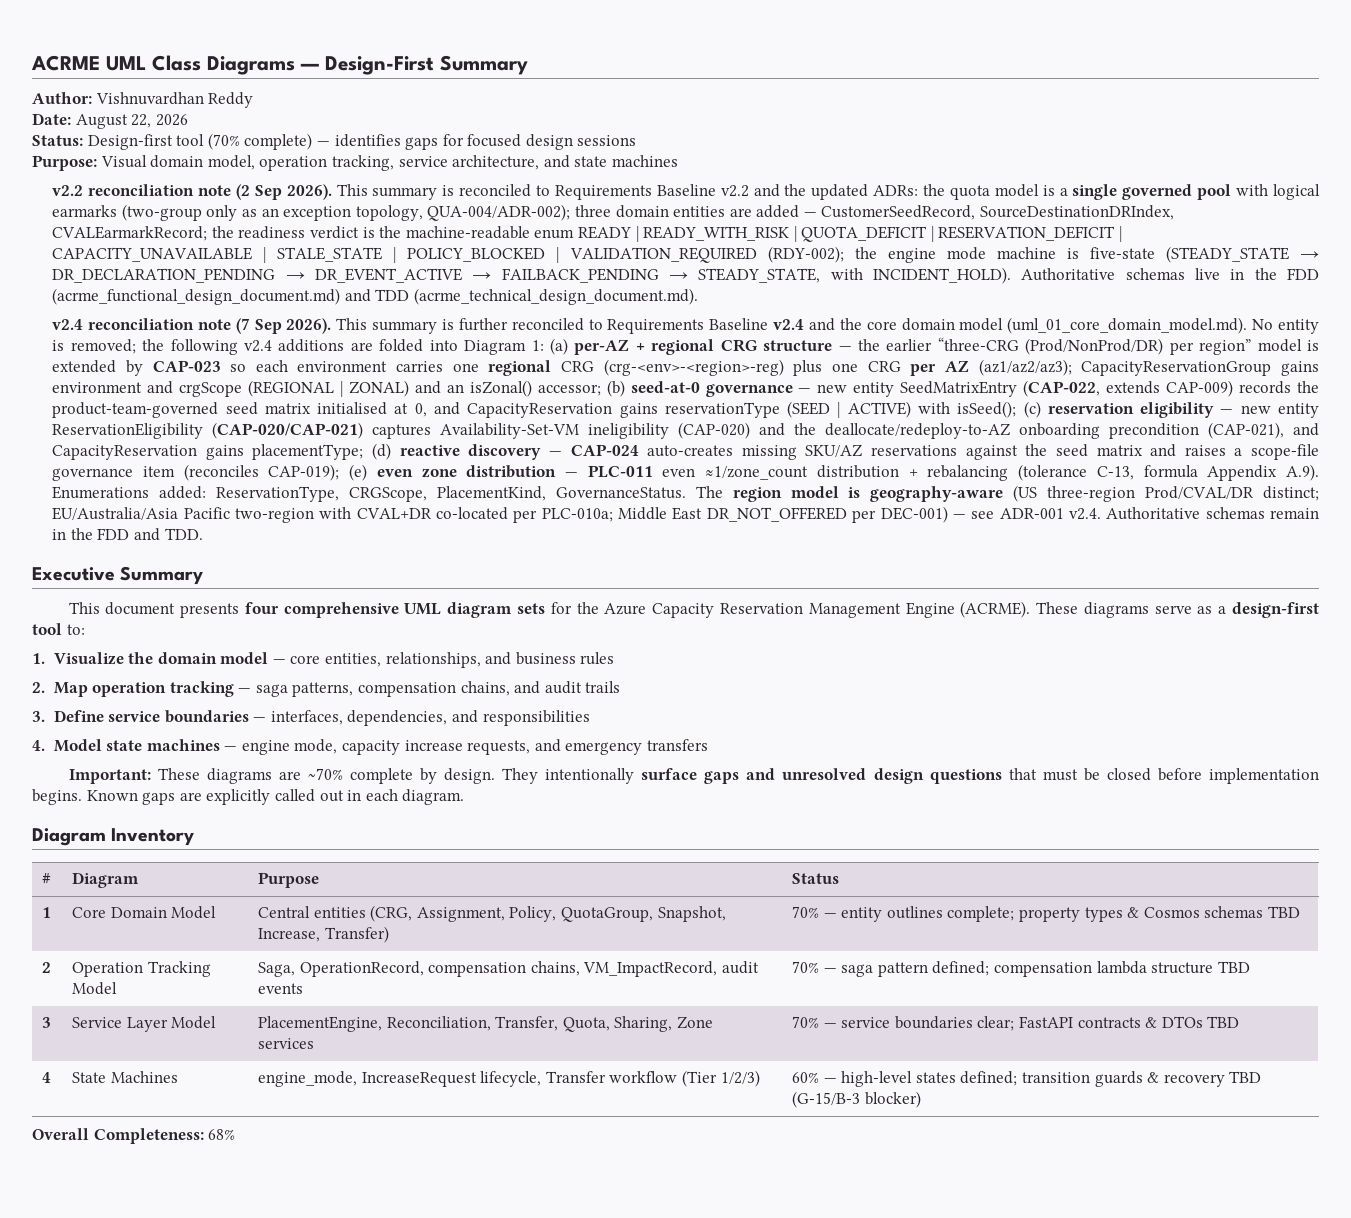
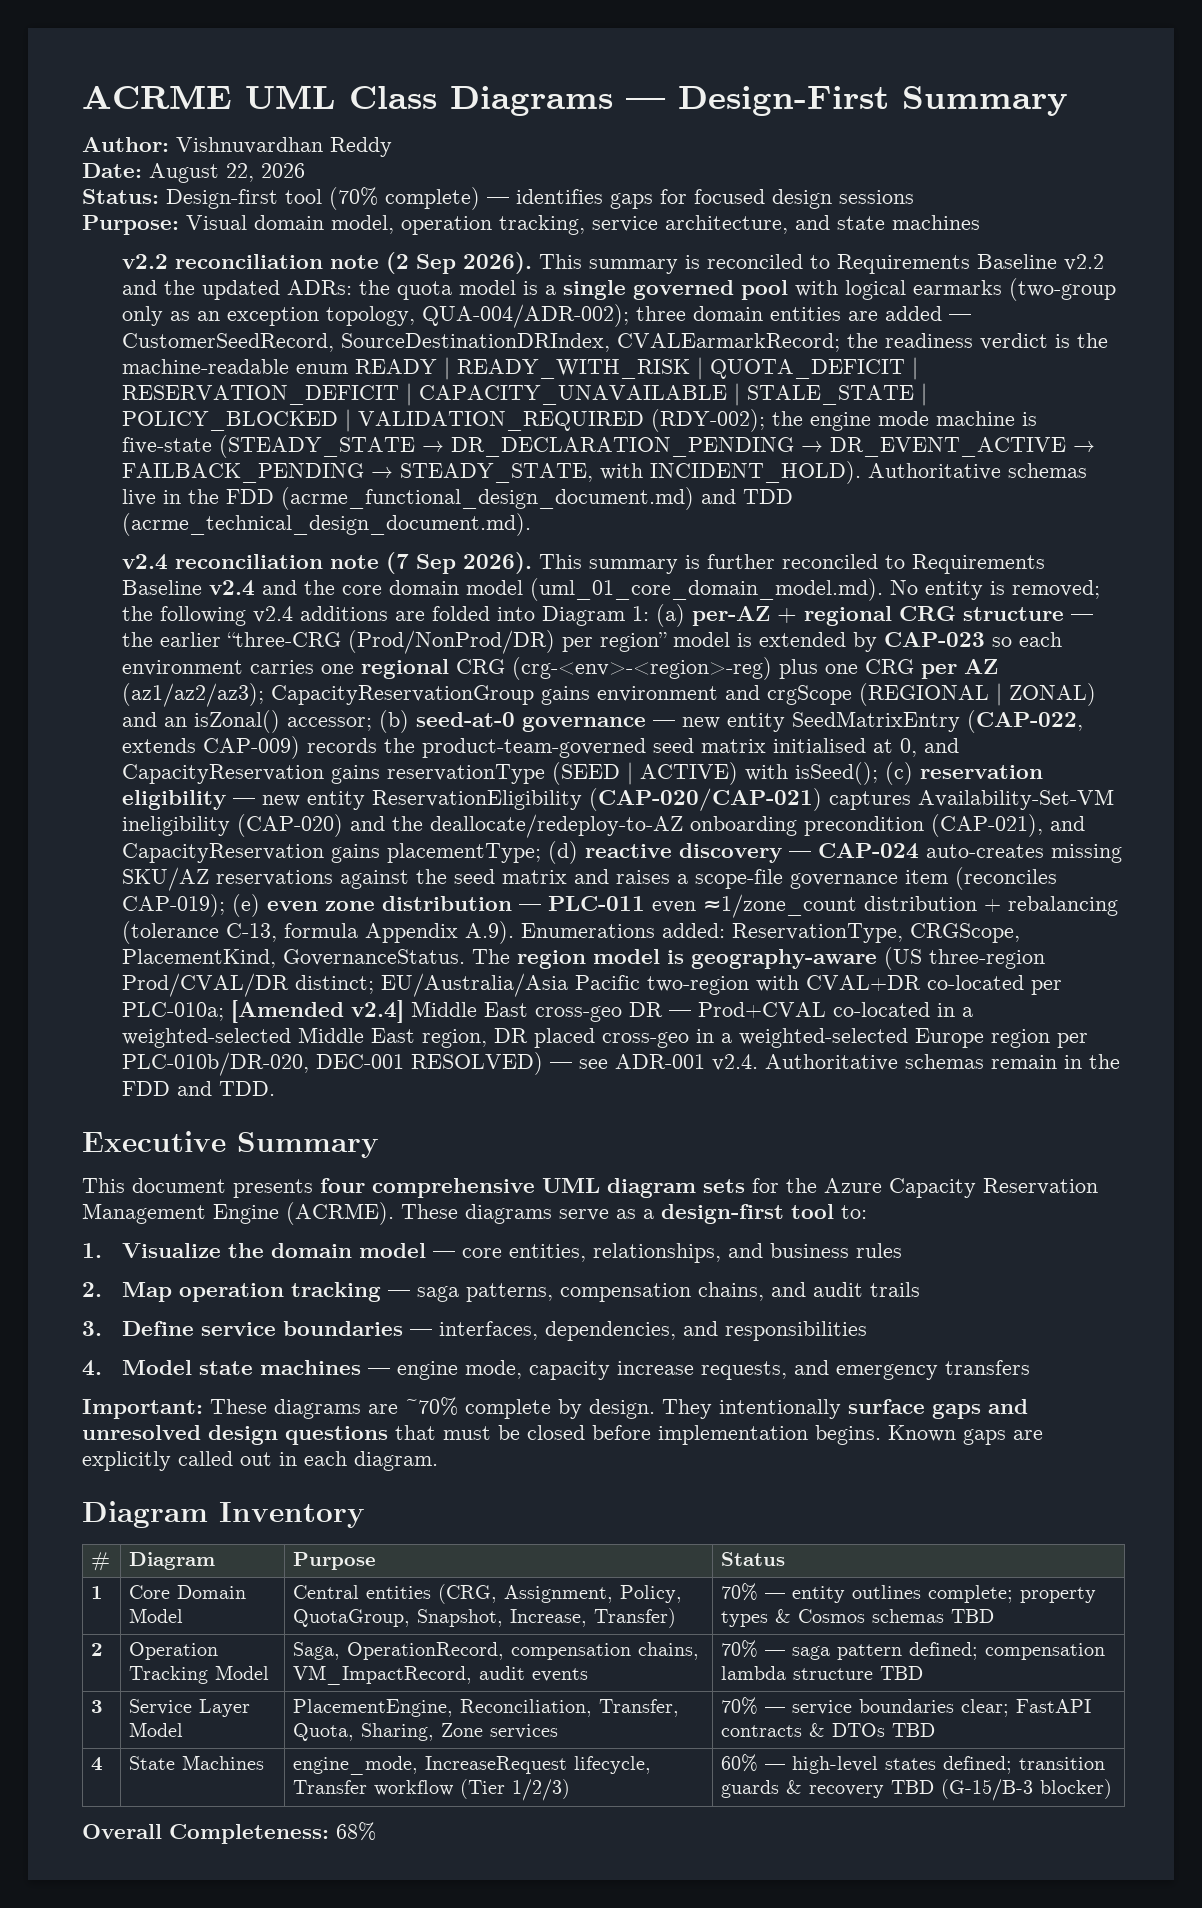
[618,506,948,523] Middle East DR_NOT_OFFERED per DEC-001) -> [231,1000,974,1023] [122,1027,1089,1048] [122,1052,544,1076] [Amended v2.4] Middle East cross-geo DR — Prod+CVAL co-located in a weighted-selected Middle East region, DR placed cross-geo in a weighted-selected Europe region per PLC-010b/DR-020, DEC-001 RESOLVED)

